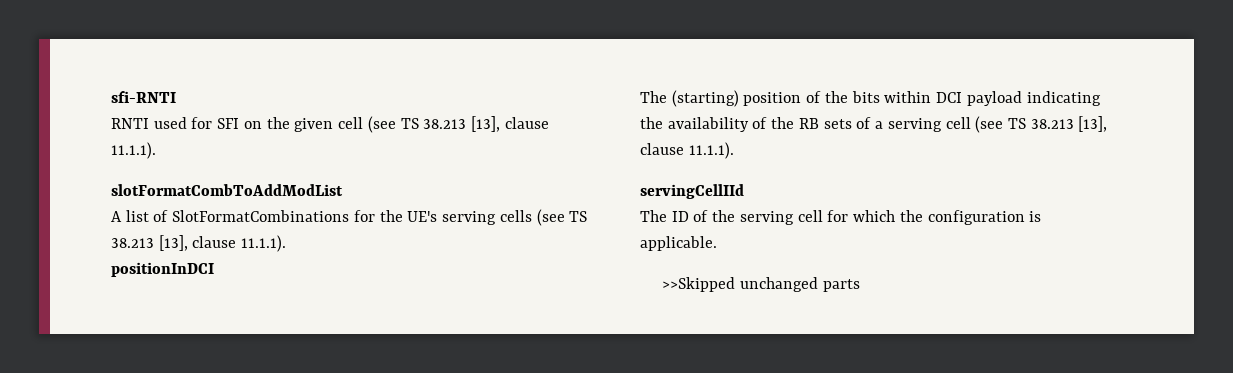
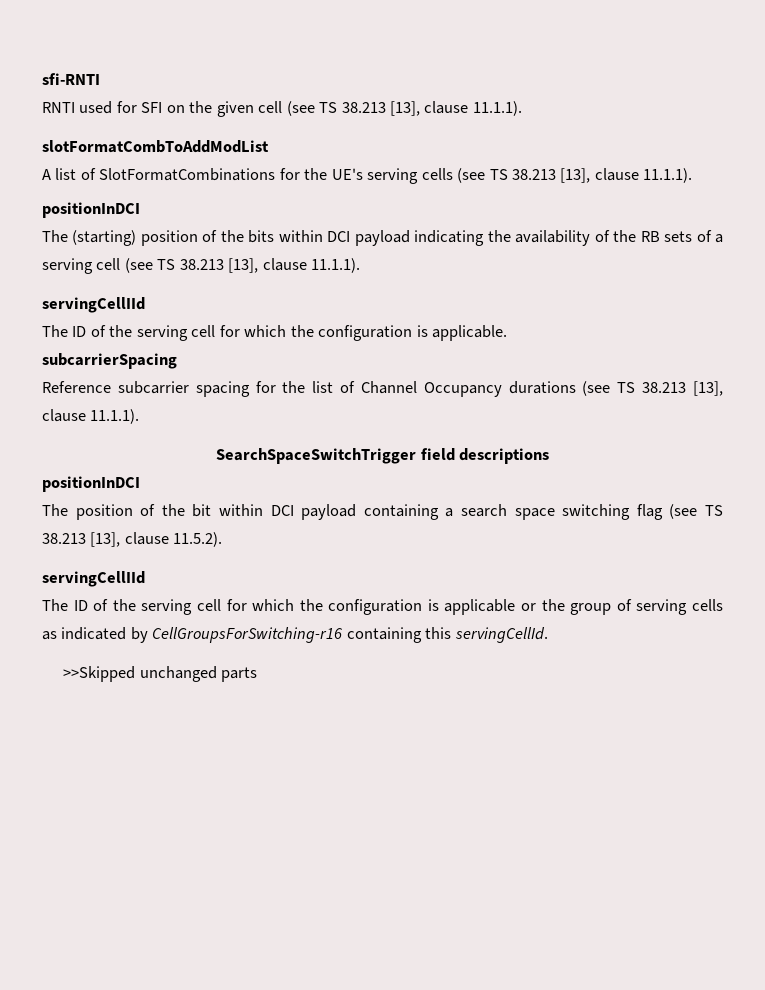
(717, 243) none -> [42,353,177,369] [42,381,723,397] [42,409,140,424] [216,448,549,464] [42,476,140,492] [42,504,724,520] [42,532,223,547] [42,571,145,587] [42,599,723,615] [42,627,548,643] // subcarrierSpacing // Reference subcarrier spacing for the list of Channel Occupancy durations (see TS 38.213 [13], clause 11.1.1). // SearchSpaceSwitchTrigger field descriptions // positionInDCI // The position of the bit within DCI payload containing a search space switching flag (see TS 38.213 [13], clause 11.5.2). // servingCellIId // The ID of the serving cell for which the configuration is applicable or the group of serving cells as indicated by CellGroupsForSwitching-r16 containing this servingCellId.

